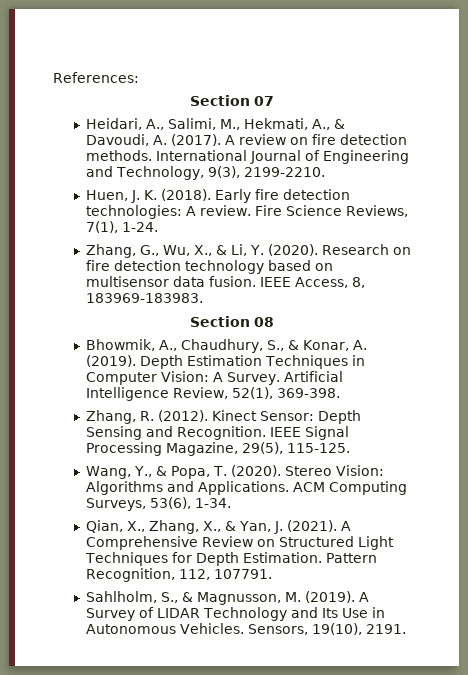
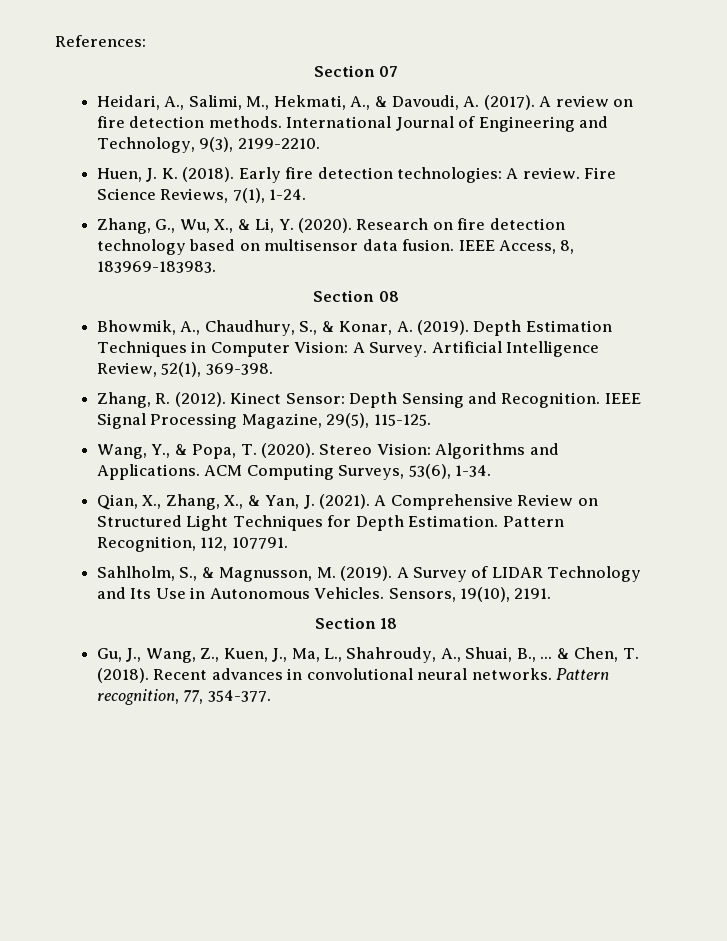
(406, 629) none -> [314,617,398,629] [96,647,639,663] [96,668,609,683] [96,689,271,705] // Section 18 // Gu, J., Wang, Z., Kuen, J., Ma, L., Shahroudy, A., Shuai, B., ... & Chen, T. (2018). Recent advances in convolutional neural networks. Pattern recognition, 77, 354-377.

